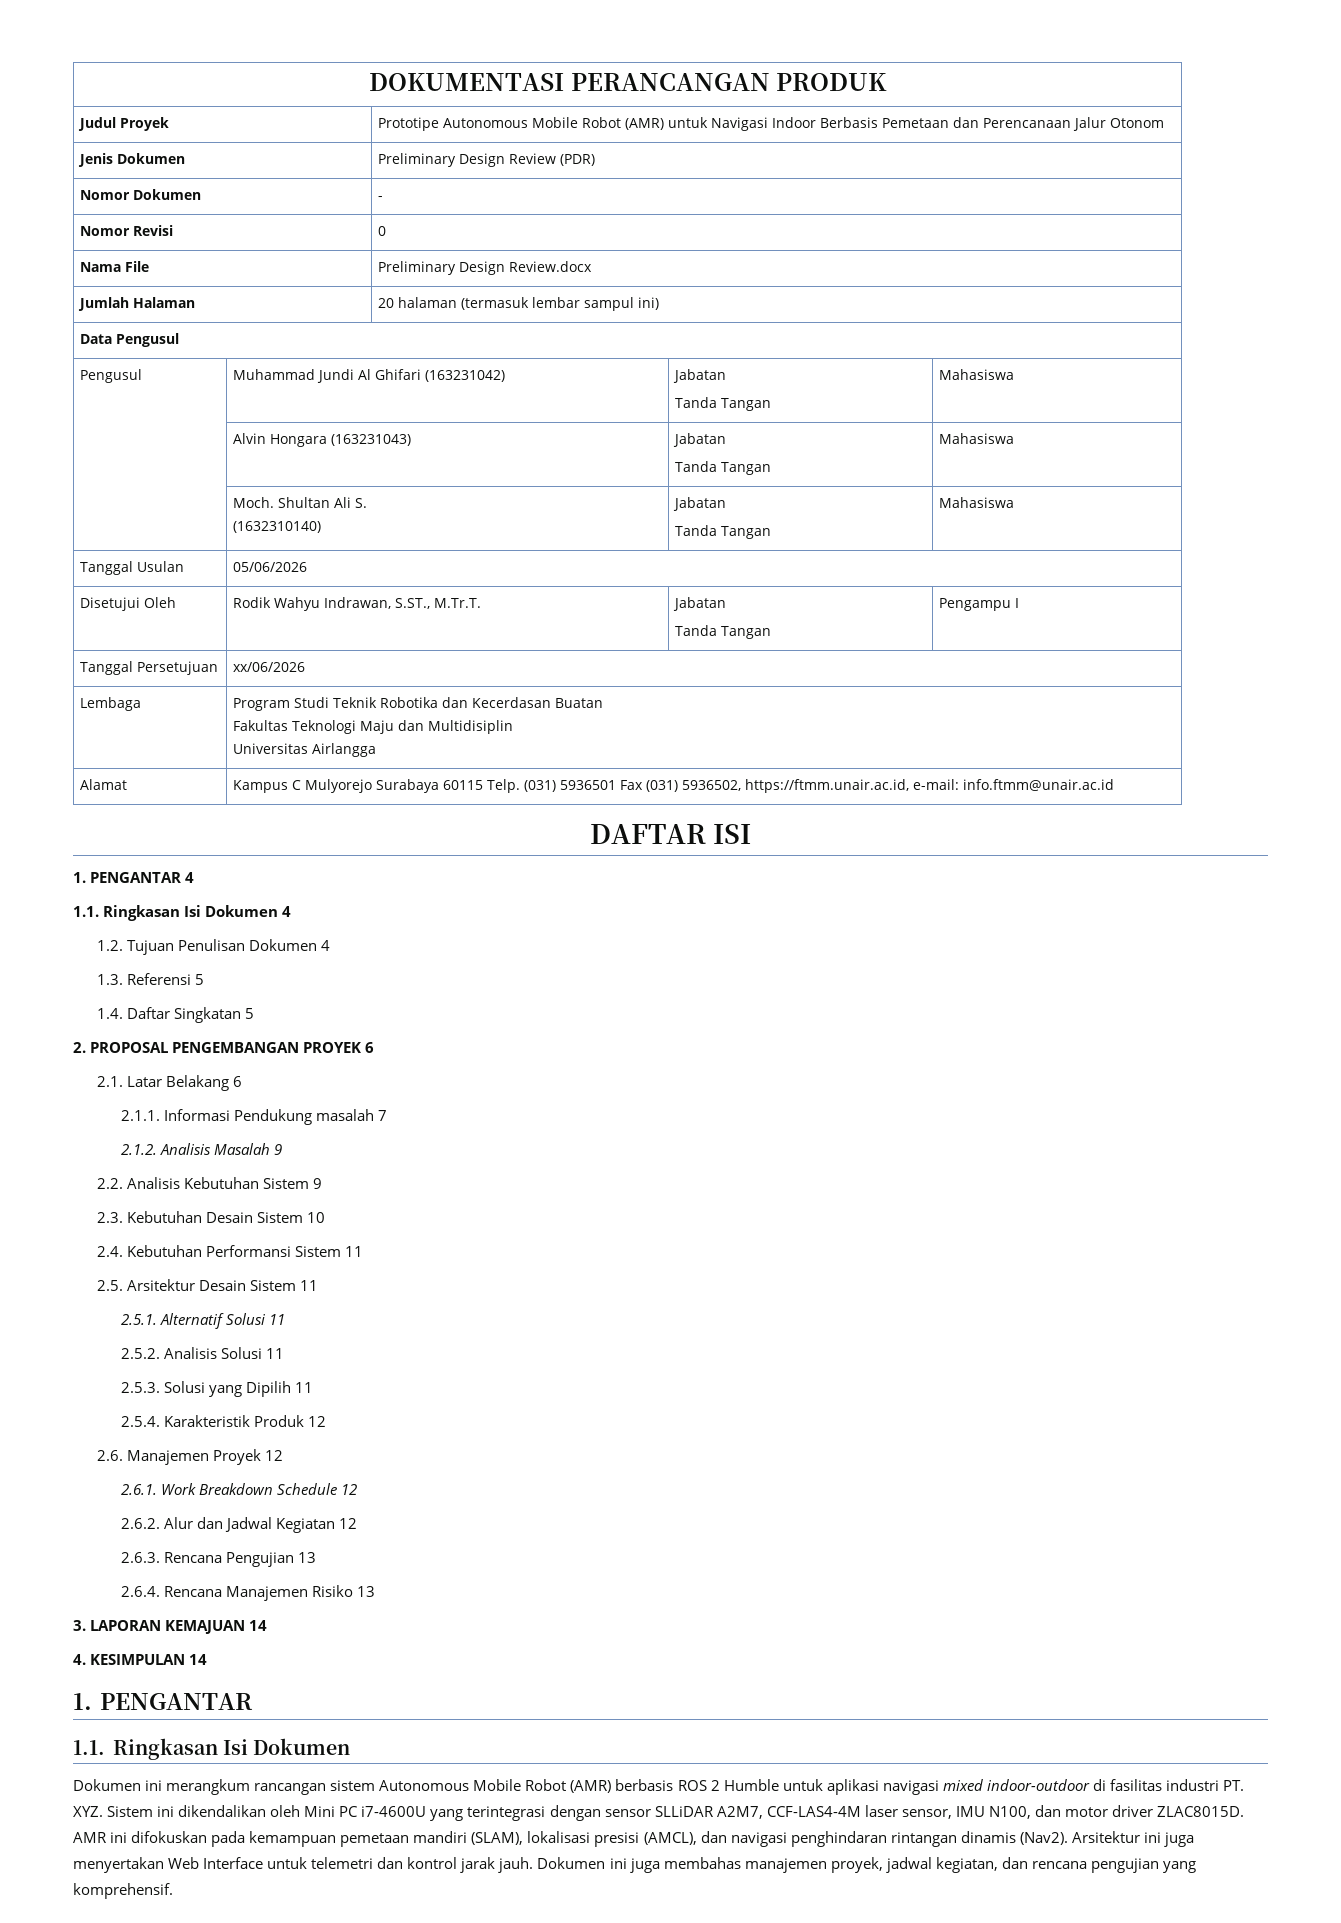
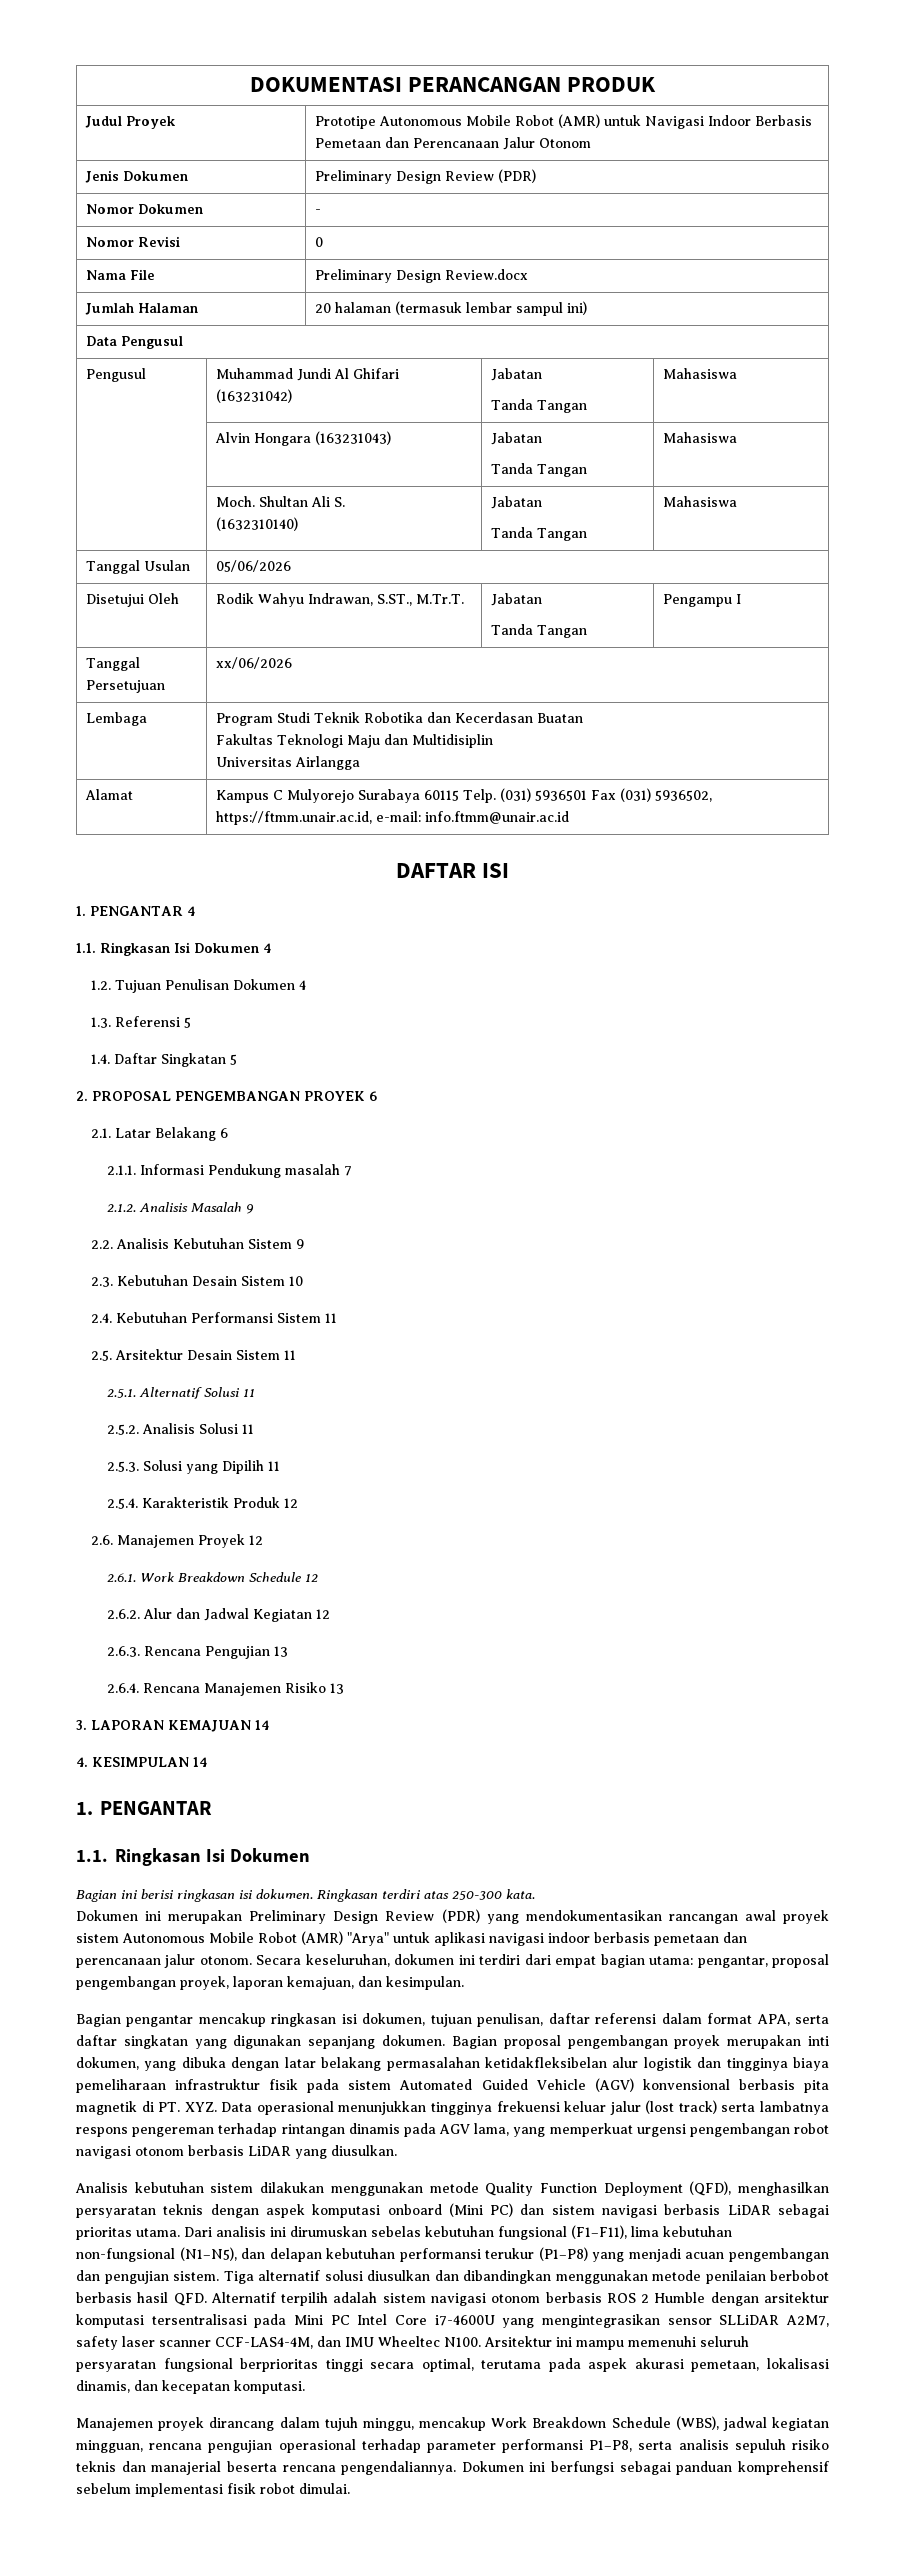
[73,1779,327,1795] Dokumen ini merangkum rancangan -> [76,1889,535,1902] [76,1909,829,1924] Bagian ini berisi ringkasan isi dokumen. Ringkasan terdiri atas 250-300 kata. // Dokumen ini merupakan Preliminary Design Review (PDR) yang mendokumentasikan rancangan awal proyek
[615,1779,1245,1795] [73,1805,1245,1821] [73,1831,1194,1847] [73,1857,1196,1873] [73,1883,173,1899] berbasis ROS 2 Humble untuk aplikasi navigasi mixed indoor-outdoor di fasilitas industri PT. XYZ. Sistem ini dikendalikan oleh Mini PC i7-4600U yang terintegrasi dengan sensor SLLiDAR A2M7, CCF-LAS4-4M laser sensor, IMU N100, dan motor driver ZLAC8015D. AMR ini difokuskan pada kemampuan pemetaan mandiri (SLAM), lokalisasi presisi (AMCL), dan navigasi penghindaran rintangan dinamis (Nav2). Arsitektur ini juga menyertakan Web Interface untuk telemetri dan kontrol jarak jauh. Dokumen ini juga membahas manajemen proyek, jadwal kegiatan, dan rencana pengujian yang komprehensif. -> [347,1932,747,1946] [76,1954,829,1968] [76,1976,464,1990] [76,2013,829,2027] [76,2035,830,2049] [76,2057,829,2071] [76,2078,829,2093] [76,2100,829,2115] [76,2123,829,2137] [76,2145,397,2159] [75,2181,829,2196] [76,2203,829,2218] [76,2225,732,2240] [76,2247,829,2262] [76,2270,829,2284] [76,2292,830,2306] [76,2314,829,2328] [76,2336,749,2350] [76,2358,829,2372] [76,2380,305,2394] [76,2416,829,2431] [76,2439,829,2453] [76,2461,829,2475] [76,2483,350,2497] "Arya" untuk aplikasi navigasi indoor berbasis pemetaan dan perencanaan jalur otonom. Secara keseluruhan, dokumen ini terdiri dari empat bagian utama: pengantar, proposal pengembangan proyek, laporan kemajuan, dan kesimpulan. // Bagian pengantar mencakup ringkasan isi dokumen, tujuan penulisan, daftar referensi dalam format APA, serta daftar singkatan yang digunakan sepanjang dokumen. Bagian proposal pengembangan proyek merupakan inti dokumen, yang dibuka dengan latar belakang permasalahan ketidakfleksibelan alur logistik dan tingginya biaya pemeliharaan infrastruktur fisik pada sistem Automated Guided Vehicle (AGV) konvensional berbasis pita magnetik di PT. XYZ. Data operasional menunjukkan tingginya frekuensi keluar jalur (lost track) serta lambatnya respons pengereman terhadap rintangan dinamis pada AGV lama, yang memperkuat urgensi pengembangan robot navigasi otonom berbasis LiDAR yang diusulkan. // Analisis kebutuhan sistem dilakukan menggunakan metode Quality Function Deployment (QFD), menghasilkan persyaratan teknis dengan aspek komputasi onboard (Mini PC) dan sistem navigasi berbasis LiDAR sebagai prioritas utama. Dari analisis ini dirumuskan sebelas kebutuhan fungsional (F1–F11), lima kebutuhan non-fungsional (N1–N5), dan delapan kebutuhan performansi terukur (P1–P8) yang menjadi acuan pengembangan dan pengujian sistem. Tiga alternatif solusi diusulkan dan dibandingkan menggunakan metode penilaian berbobot berbasis hasil QFD. Alternatif terpilih adalah sistem navigasi otonom berbasis ROS 2 Humble dengan arsitektur komputasi tersentralisasi pada Mini PC Intel Core i7-4600U yang mengintegrasikan sensor SLLiDAR A2M7, safety laser scanner CCF-LAS4-4M, dan IMU Wheeltec N100. Arsitektur ini mampu memenuhi seluruh persyaratan fungsional berprioritas tinggi secara optimal, terutama pada aspek akurasi pemetaan, lokalisasi dinamis, dan kecepatan komputasi. // Manajemen proyek dirancang dalam tujuh minggu, mencakup Work Breakdown Schedule (WBS), jadwal kegiatan mingguan, rencana pengujian operasional terhadap parameter performansi P1–P8, serta analisis sepuluh risiko teknis dan manajerial beserta rencana pengendaliannya. Dokumen ini berfungsi sebagai panduan komprehensif sebelum implementasi fisik robot dimulai.

